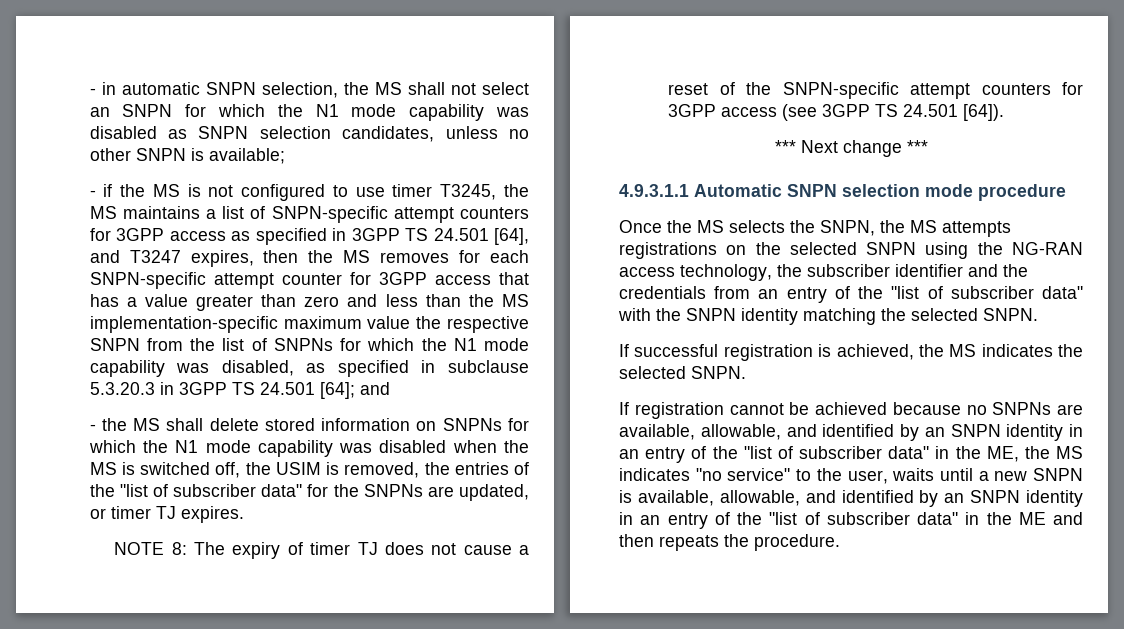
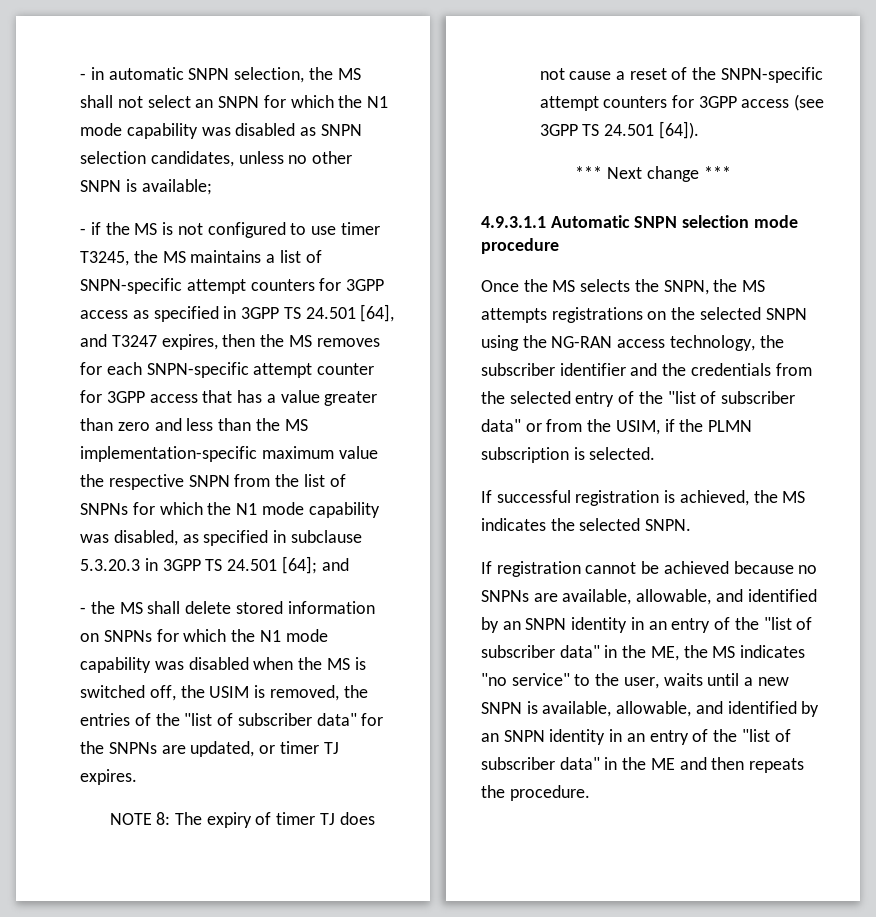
[758,286,1083,303] [618,308,1038,325] an entry of the "list of subscriber data" with the SNPN identity matching the selected SNPN. -> [481,391,796,407] [481,419,753,435] [481,447,656,463] the selected entry of the "list of subscriber data" or from the USIM, if the PLMN subscription is selected.

